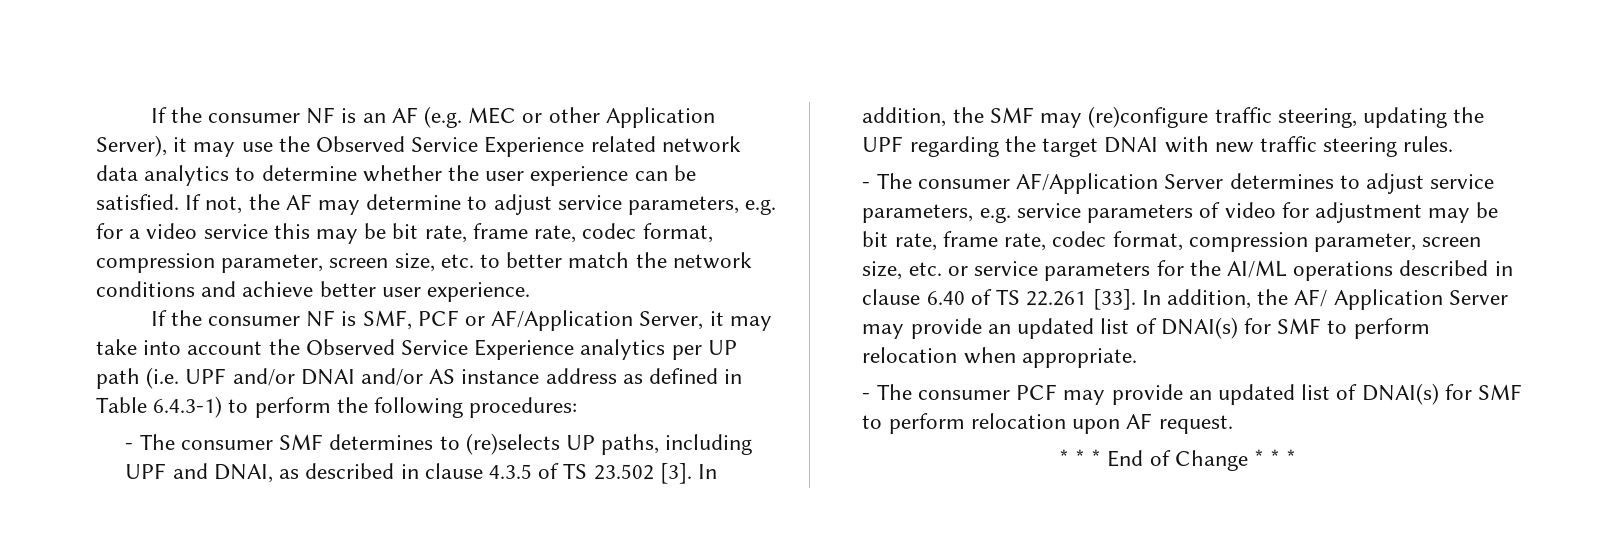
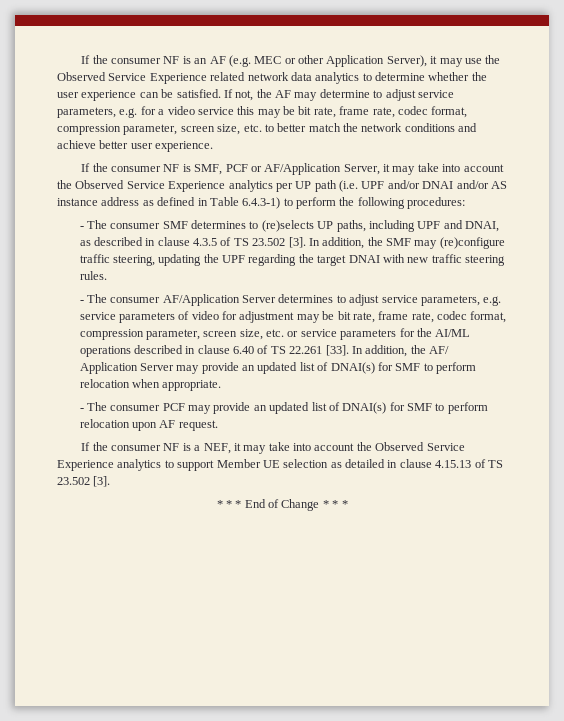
(1233, 424) none -> [81,442,465,454] [57,459,503,471] [57,476,111,487] // If the consumer NF is a NEF, it may take into account the Observed Service Experience analytics to support Member UE selection as detailed in clause 4.15.13 of TS 23.502 [3].

